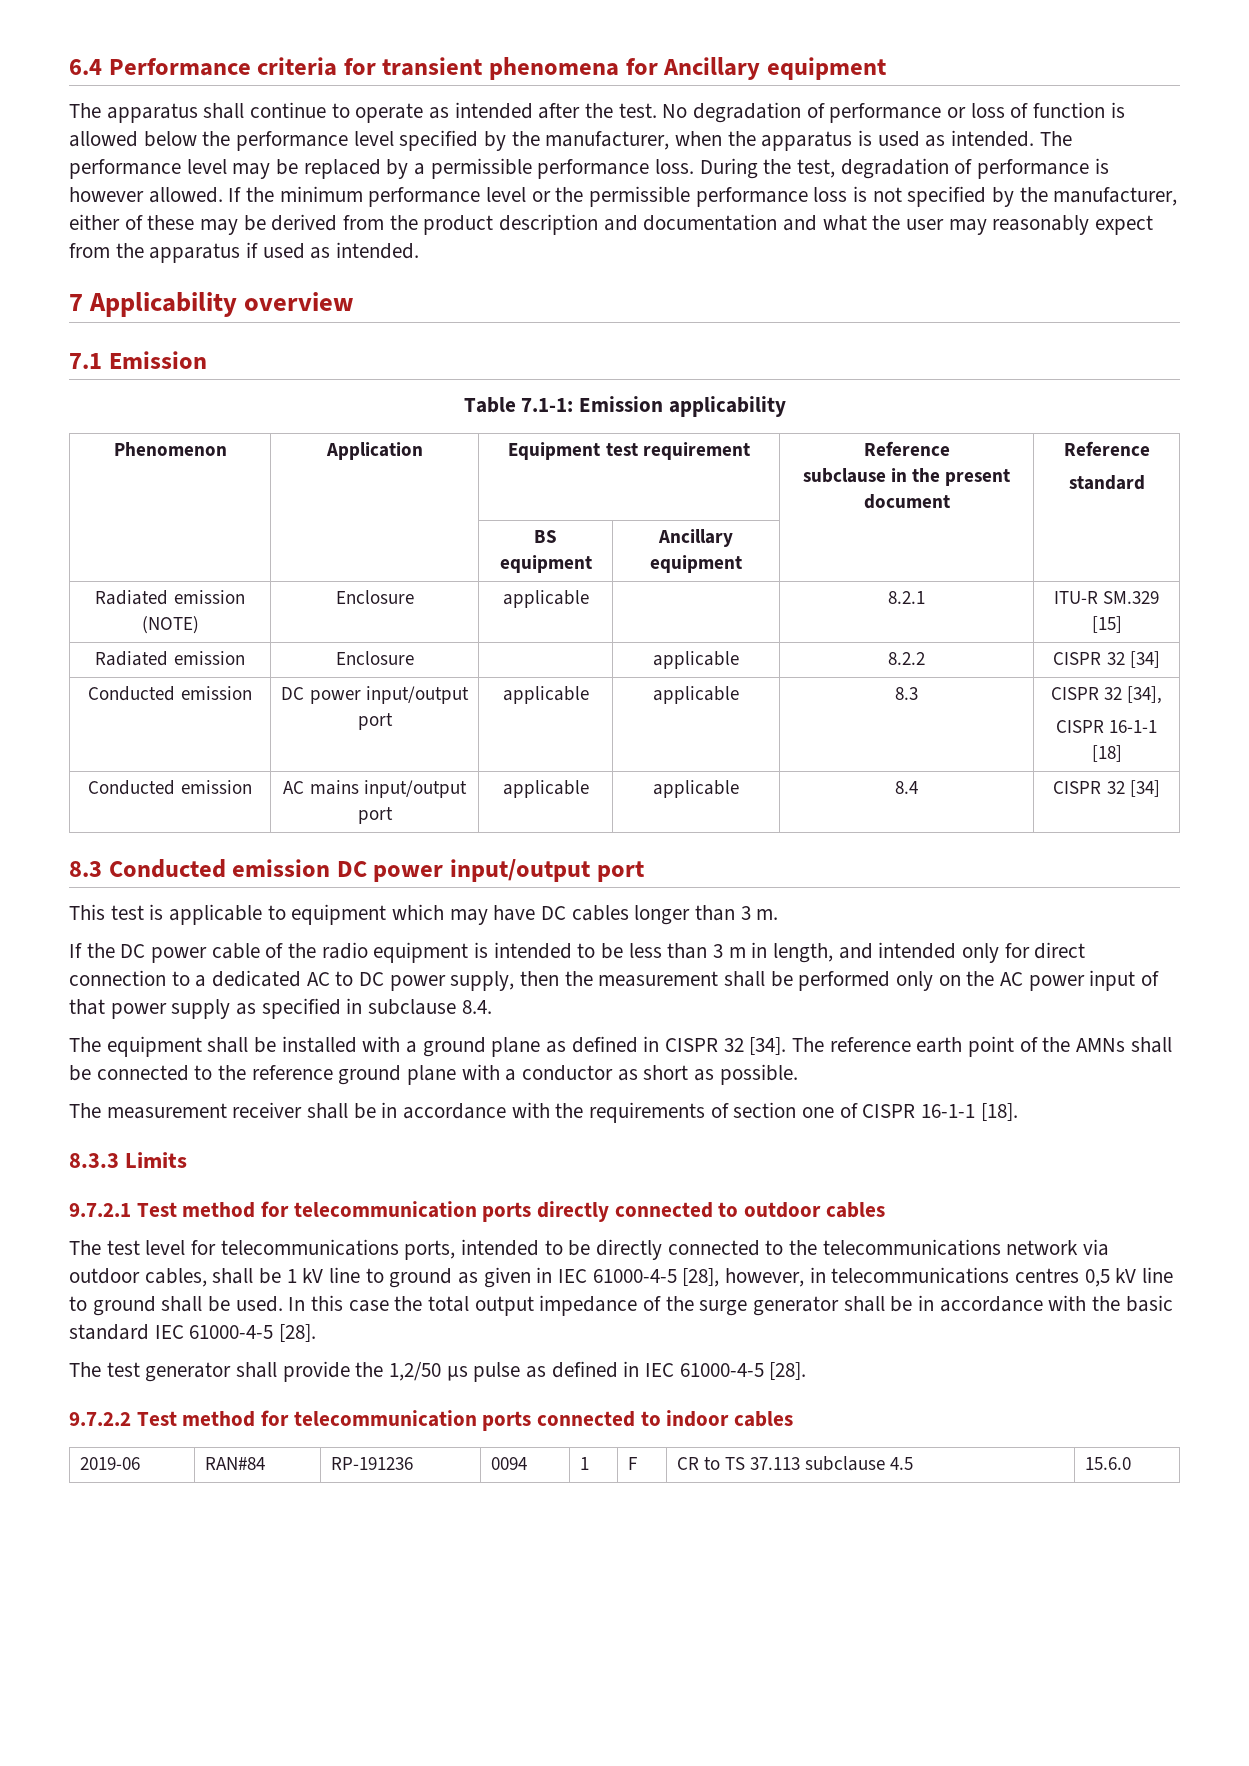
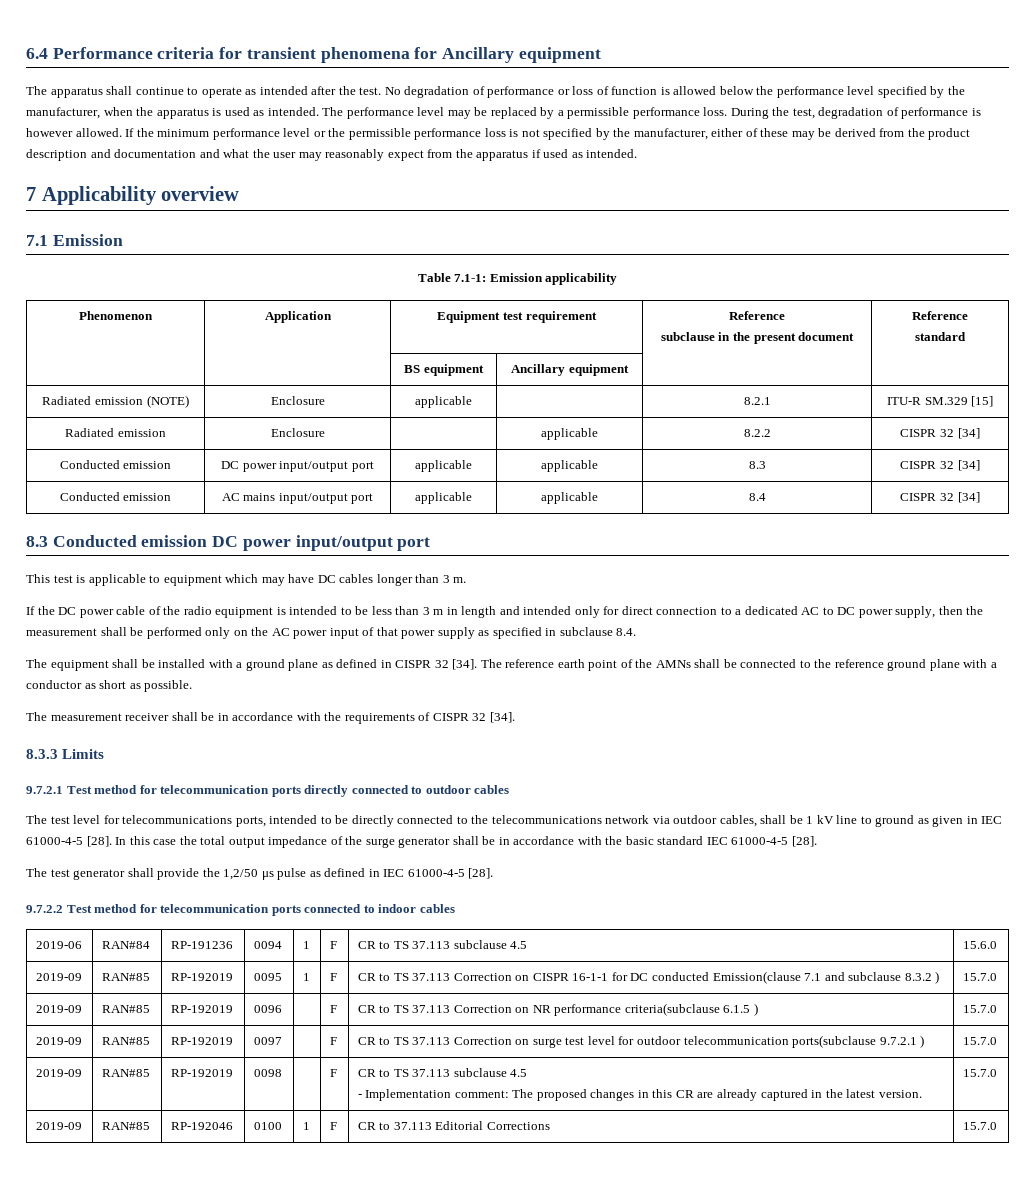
[1127,686,1163,704] [1055,720,1158,733] [1091,745,1122,762] [34], // CISPR 16-1-1 [18] -> [957,460,980,471] [34]
[773,943,834,963] length, -> [461,606,497,618] length
[733,1102,1018,1121] section one of CISPR 16-1-1 [18]. -> [432,712,515,723] CISPR 32 [34].
[682,1267,1174,1287] [69,1296,283,1316] [28], however, in telecommunications centres 0,5 kV line to ground shall be used. -> [86,836,112,847] [28].
(1131, 1463) none -> [35,973,82,981] [101,973,150,981] [170,973,233,981] [253,973,282,981] [302,973,310,981] [329,973,337,981] [357,971,940,984] [962,973,997,981] [35,1005,82,1013] [101,1005,150,1013] [170,1005,233,1013] [253,1005,282,1013] [329,1005,337,1013] [357,1003,758,1016] [962,1005,997,1013] [35,1037,82,1045] [101,1037,150,1045] [170,1037,233,1045] [253,1037,282,1045] [329,1037,337,1045] [357,1035,925,1048] [962,1037,997,1045] [35,1069,82,1077] [101,1069,150,1077] [170,1069,233,1077] [253,1069,282,1077] [329,1069,337,1077] [357,1068,528,1077] [357,1089,922,1101] [962,1069,997,1077] [35,1122,82,1130] [101,1122,150,1130] [170,1122,233,1130] [253,1122,282,1130] [302,1122,310,1130] [329,1122,337,1130] [357,1121,550,1130] [962,1122,997,1130] // 2019-09 | RAN#85 | RP-192019 | 0095 | 1 | F | CR to TS 37.113 Correction on CISPR 16-1-1 for DC conducted Emission(clause 7.1 and subclause 8.3.2 ) | 15.7.0 // 2019-09 | RAN#85 | RP-192019 | 0096 | | F | CR to TS 37.113 Correction on NR performance criteria(subclause 6.1.5 ) | 15.7.0 // 2019-09 | RAN#85 | RP-192019 | 0097 | | F | CR to TS 37.113 Correction on surge test level for outdoor telecommunication ports(subclause 9.7.2.1 ) | 15.7.0 // 2019-09 | RAN#85 | RP-192019 | 0098 | | F | CR to TS 37.113 subclause 4.5 // - Implementation comment: The proposed changes in this CR are already captured in the latest version. | 15.7.0 // 2019-09 | RAN#85 | RP-192046 | 0100 | 1 | F | CR to 37.113 Editorial Corrections | 15.7.0

